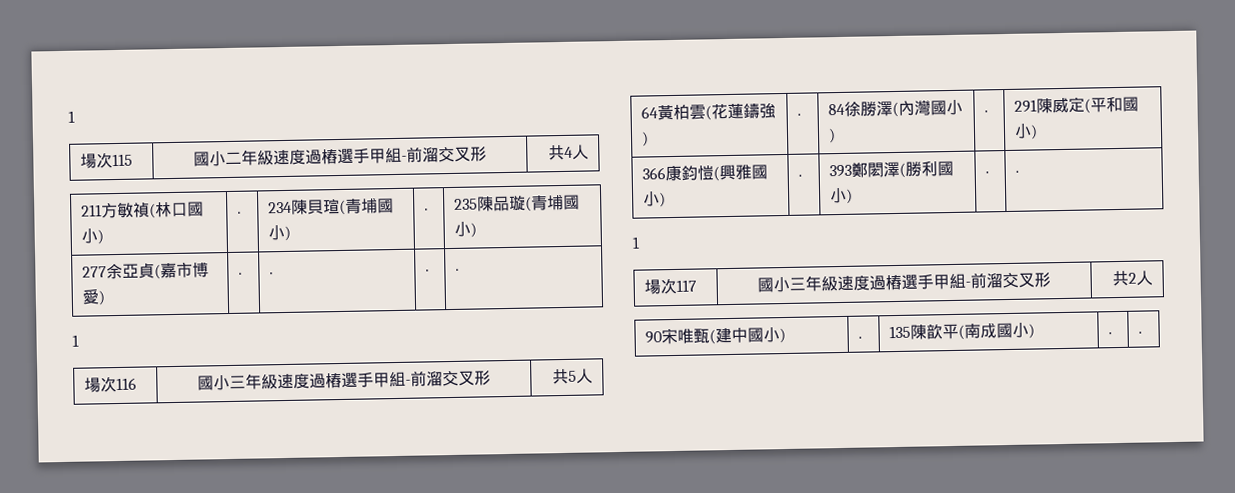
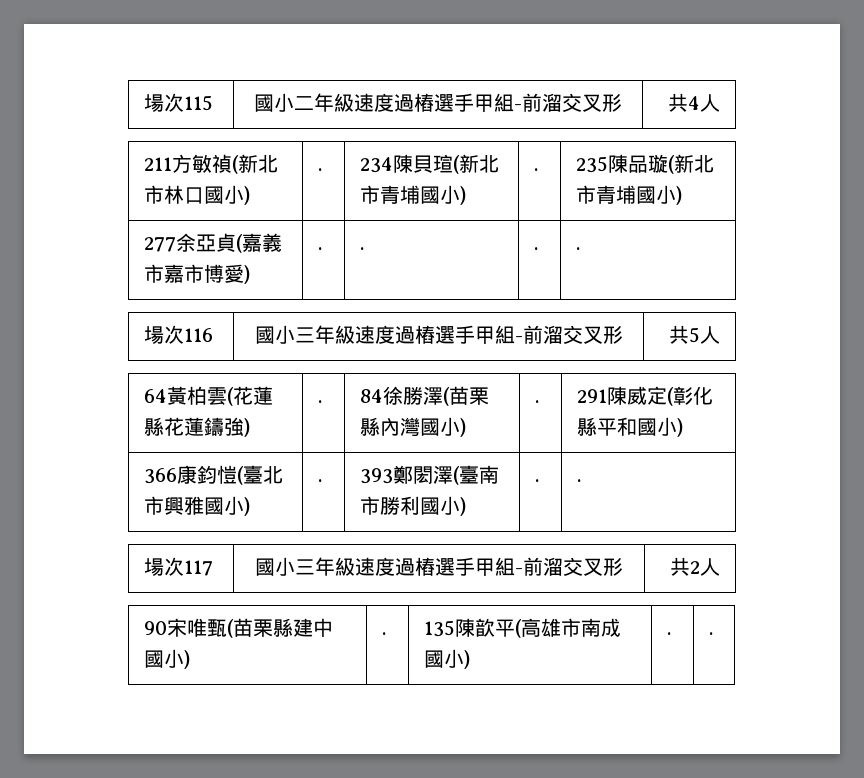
[68,110,75,123] 1 // -> (143, 103) none
(157, 211) none -> [237,154,278,173] [143,185,164,204] 新北市
(347, 207) none -> [458,154,499,173] [359,185,380,204] 新北市
(533, 204) none -> [673,154,714,173] [575,185,596,204] 新北市
(178, 270) none -> [261,233,282,252] [143,264,184,283] 義市嘉
[72,334,79,347] // 1 -> (580, 248) none
(745, 111) none -> [143,417,204,436] 縣花蓮
(900, 109) none -> [448,386,489,405] [359,417,380,436] 苗栗縣
(1092, 106) none -> [672,386,713,405] [576,417,597,436] 彰化縣
(721, 174) none -> [242,465,283,484] [143,496,164,515] 臺北市
(907, 170) none -> [458,465,499,484] [359,496,380,515] 臺南市
[632,236,640,249] // 1 -> (581, 480) none
(717, 337) none -> [232,618,293,637] 苗栗縣
(966, 332) none -> [520,618,581,637] 高雄市

